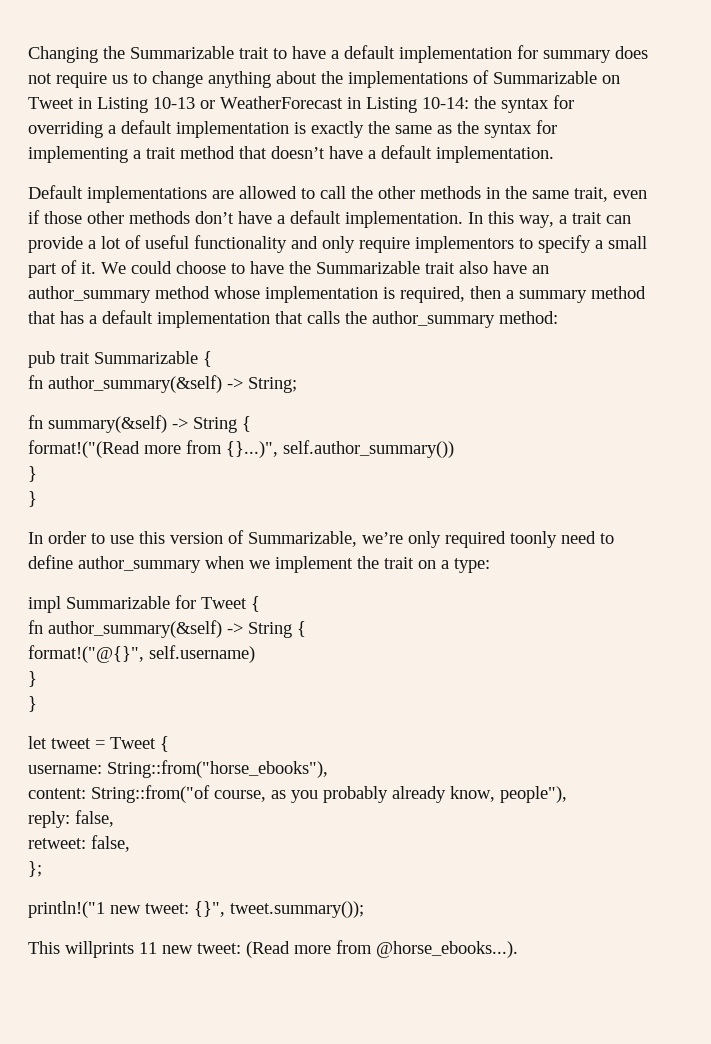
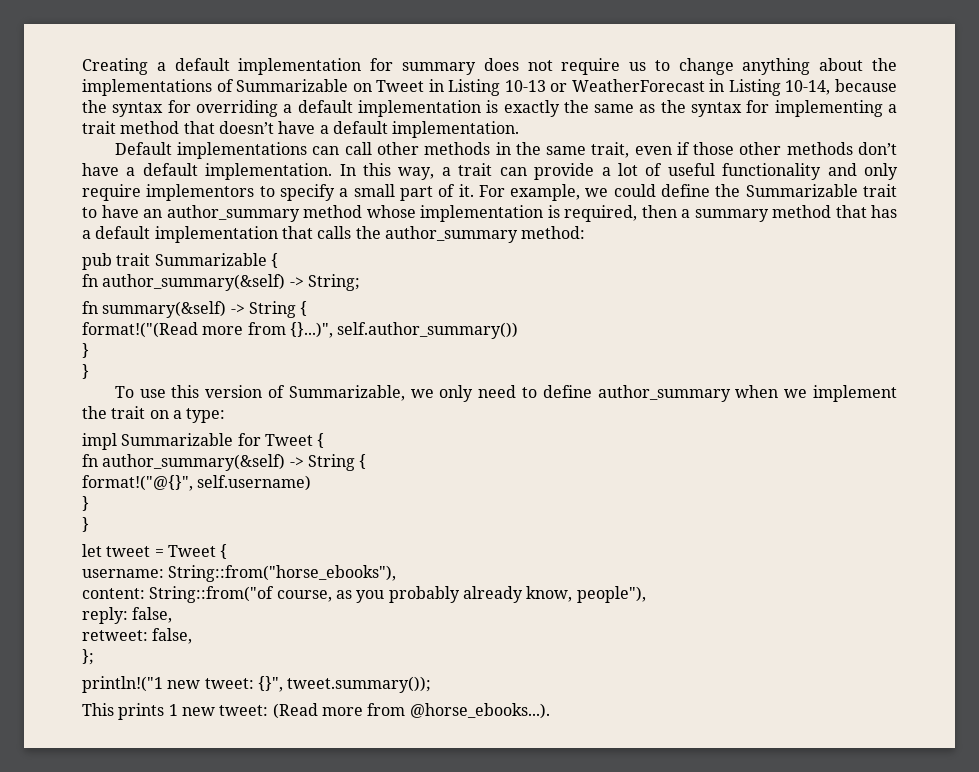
[28,46,326,63] Changing the Summarizable trait to have -> [82,58,148,75] Creating
[422,97,469,109] 10-14: -> [785,79,898,95] 10-14, because
[212,186,373,199] are allowed to call the -> [312,142,372,155] can call
[101,261,488,274] We could choose to have the Summarizable trait also -> [478,184,897,201] [82,207,97,218] For example, we could define the Summarizable trait to
[28,531,105,544] In order to -> [114,386,134,398] To
[362,531,557,548] we’re only required toonly -> [410,385,474,402] we only
[65,941,157,958] willprints 11 -> [118,703,178,720] prints 1

